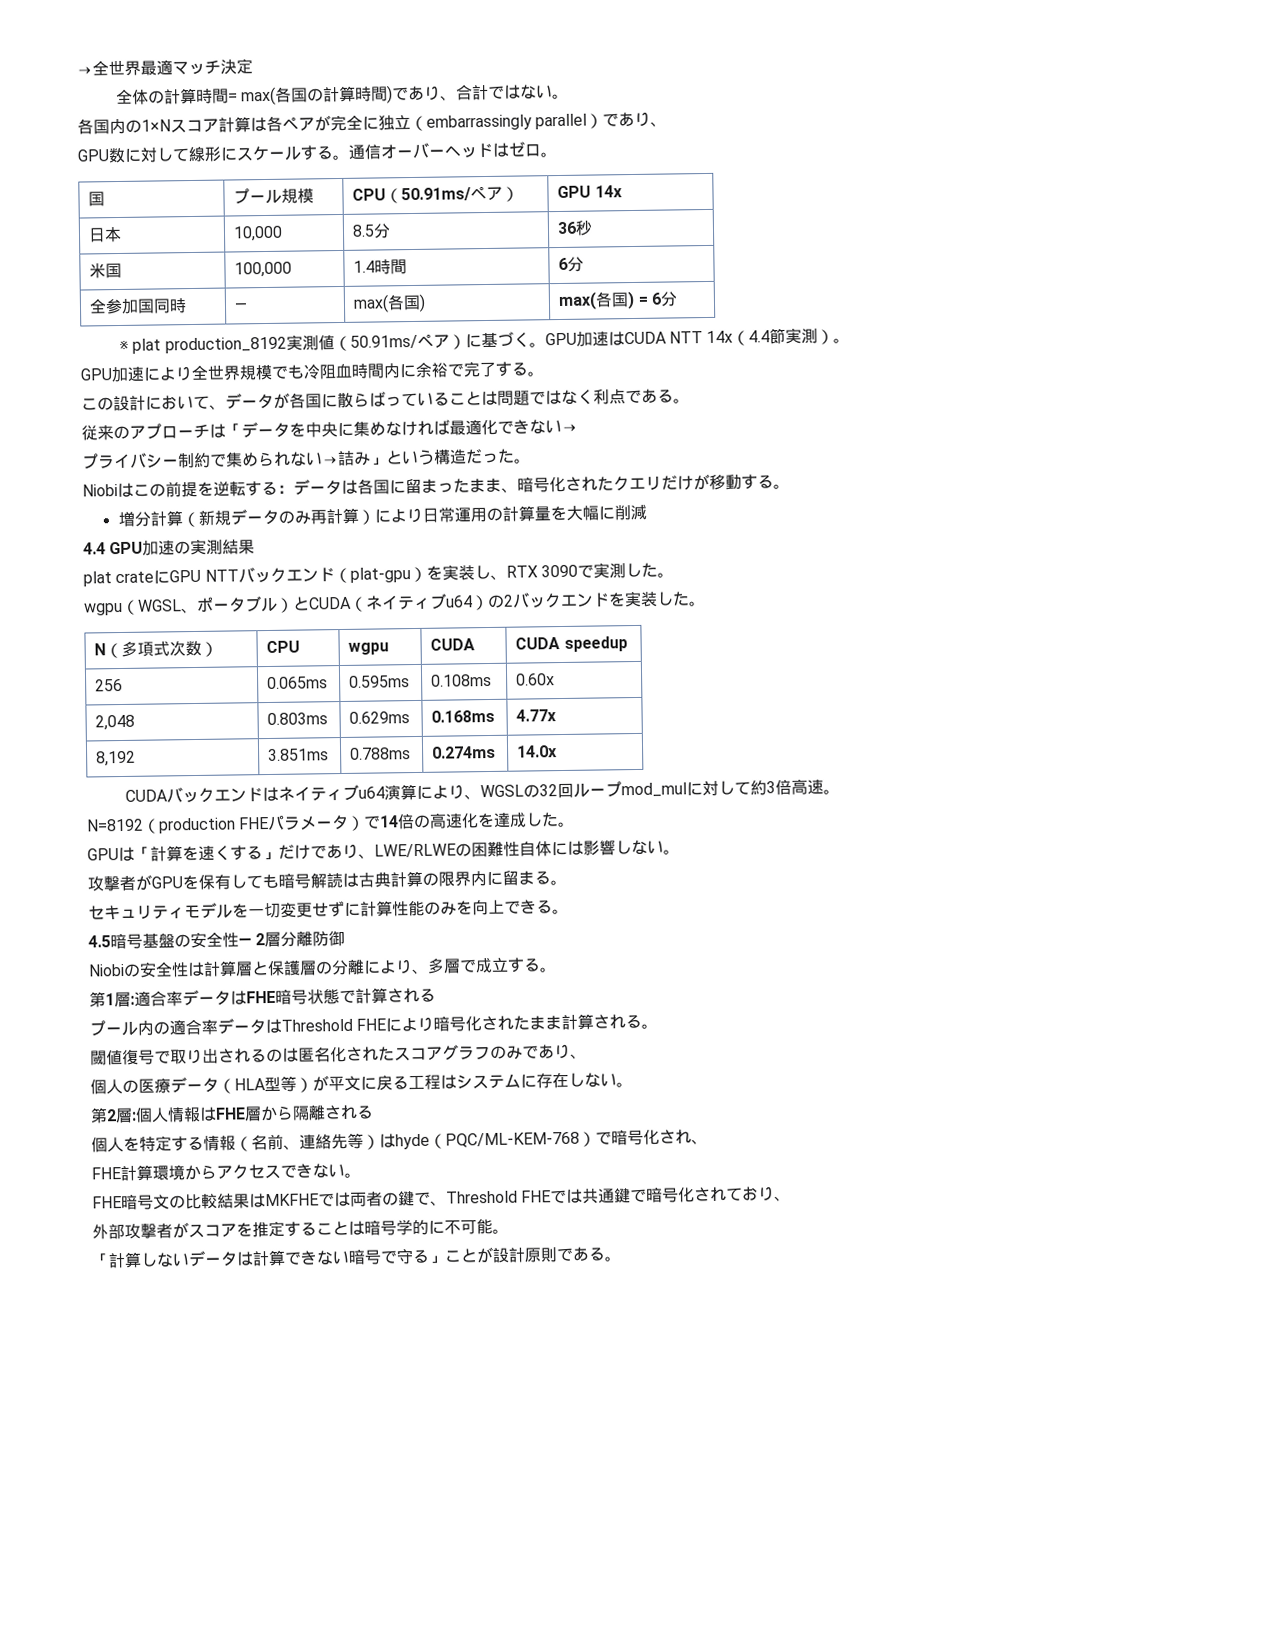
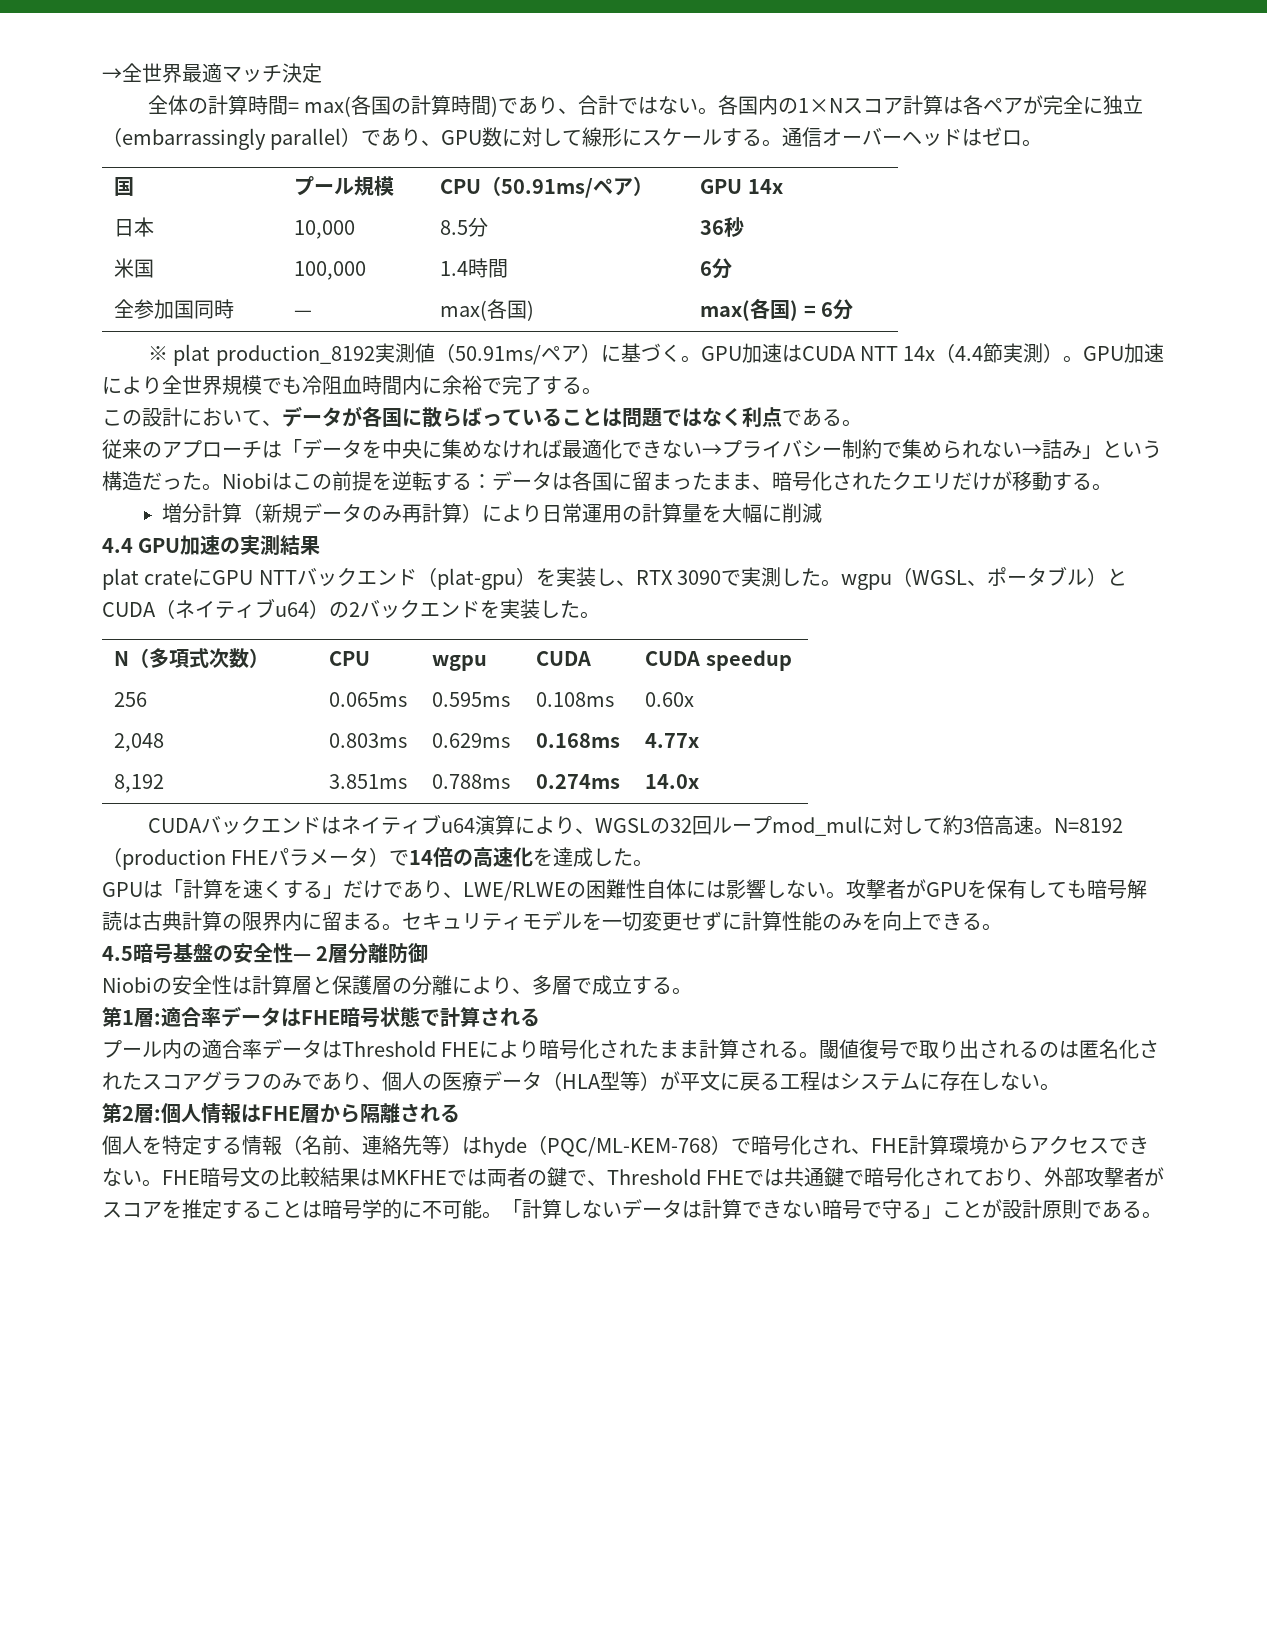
(570, 96) // -> (719, 111) none
(668, 124) // -> (442, 143) none
(851, 341) // -> (1084, 359) none
(578, 427) // -> (722, 450) none
(531, 461) // -> (222, 487) none
(674, 575) // -> (842, 583) none
(841, 792) // -> (1054, 831) none
(680, 852) // -> (846, 895) none
(567, 882) // -> (402, 927) none
(659, 1026) // -> (820, 1055) none
(587, 1056) // -> (382, 1087) none
(708, 1142) // -> (871, 1151) none
(361, 1175) // -> (162, 1183) none
(792, 1198) // -> (1045, 1183) none
(509, 1231) // -> (502, 1215) none

